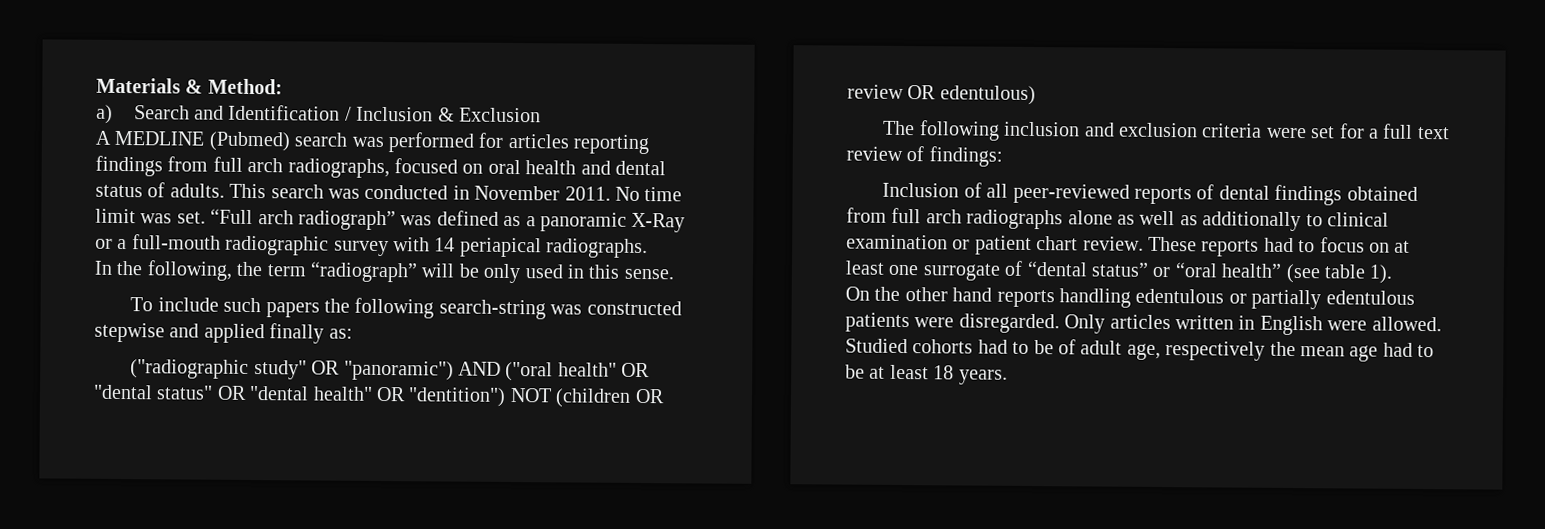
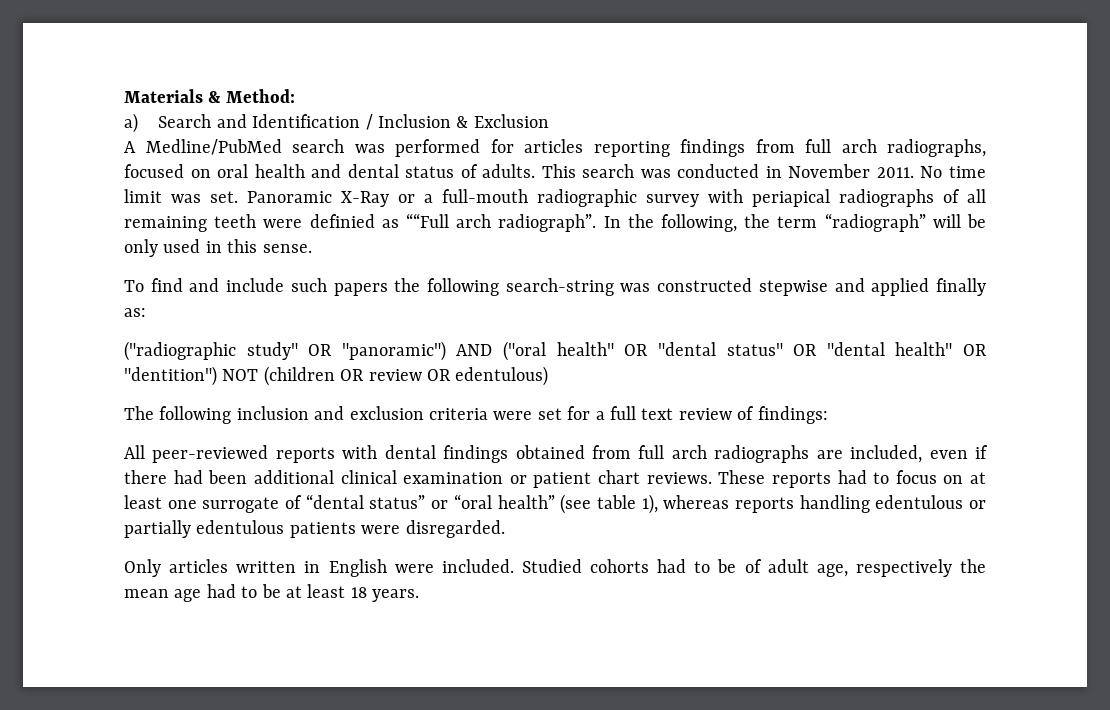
[114,130,291,152] MEDLINE (Pubmed) -> [145,139,282,155] Medline/PubMed
[210,208,627,232] “Full arch radiograph” was defined as a panoramic -> [247,191,332,203] Panoramic
[434,237,649,259] 14 periapical radiographs. // -> [752,189,986,207] [124,213,597,232] periapical radiographs of all remaining teeth were definied as ““Full arch radiograph”.
(154, 304) none -> [150,278,220,292] find and
[882,182,1009,198] Inclusion of all -> [124,445,145,459] All
[1196,184,1215,200] of -> [342,445,378,459] with
[1067,210,1323,232] alone as well as additionally to -> [816,445,989,463] [124,470,334,484] are included, even if there had been additional
[1082,236,1144,251] review. -> [646,472,712,484] reviews.
[1369,264,1394,284] [845,286,993,302] 1). // On the other hand -> [641,494,730,514] 1), whereas
(1060, 323) none -> (505, 529) //
[1371,316,1442,332] allowed. -> [441,559,514,573] included.

